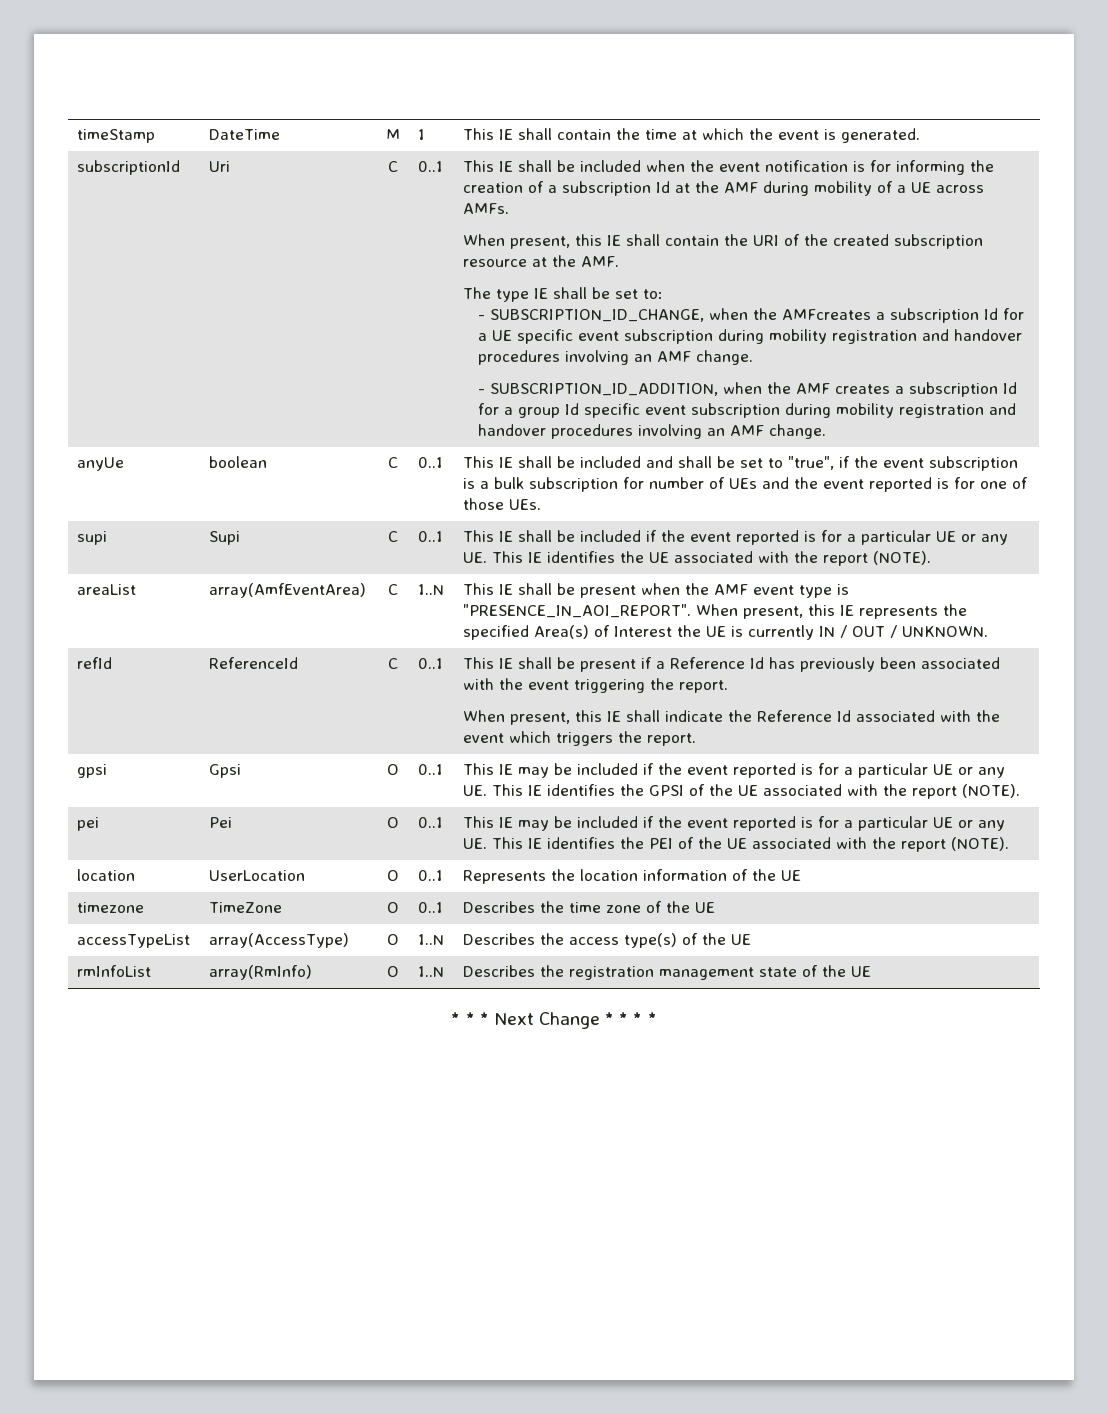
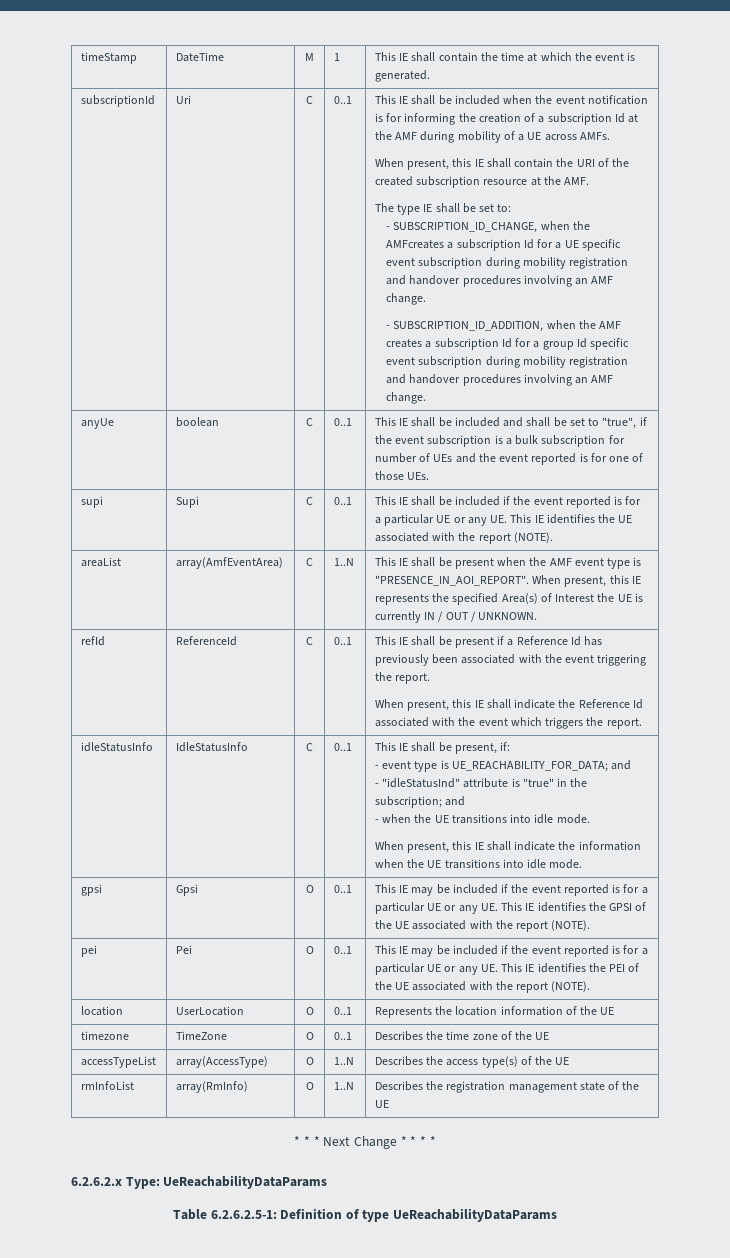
(697, 739) none -> [80,742,153,752] [175,742,248,752] [306,743,313,751] [333,743,352,751] [374,742,511,754] [374,760,632,772] [374,778,588,788] [374,796,466,808] [374,814,590,824] [374,841,641,853] [374,859,583,869] // idleStatusInfo | IdleStatusInfo | C | 0..1 | This IE shall be present, if: // - event type is UE_REACHABILITY_FOR_DATA; and // - "idleStatusInd" attribute is "true" in the subscription; and // - when the UE transitions into idle mode. // When present, this IE shall indicate the information when the UE transitions into idle mode.
(657, 1018) none -> [71,1175,328,1189] [172,1208,558,1222] // 6.2.6.2.x Type: UeReachabilityDataParams // Table 6.2.6.2.5-1: Definition of type UeReachabilityDataParams

